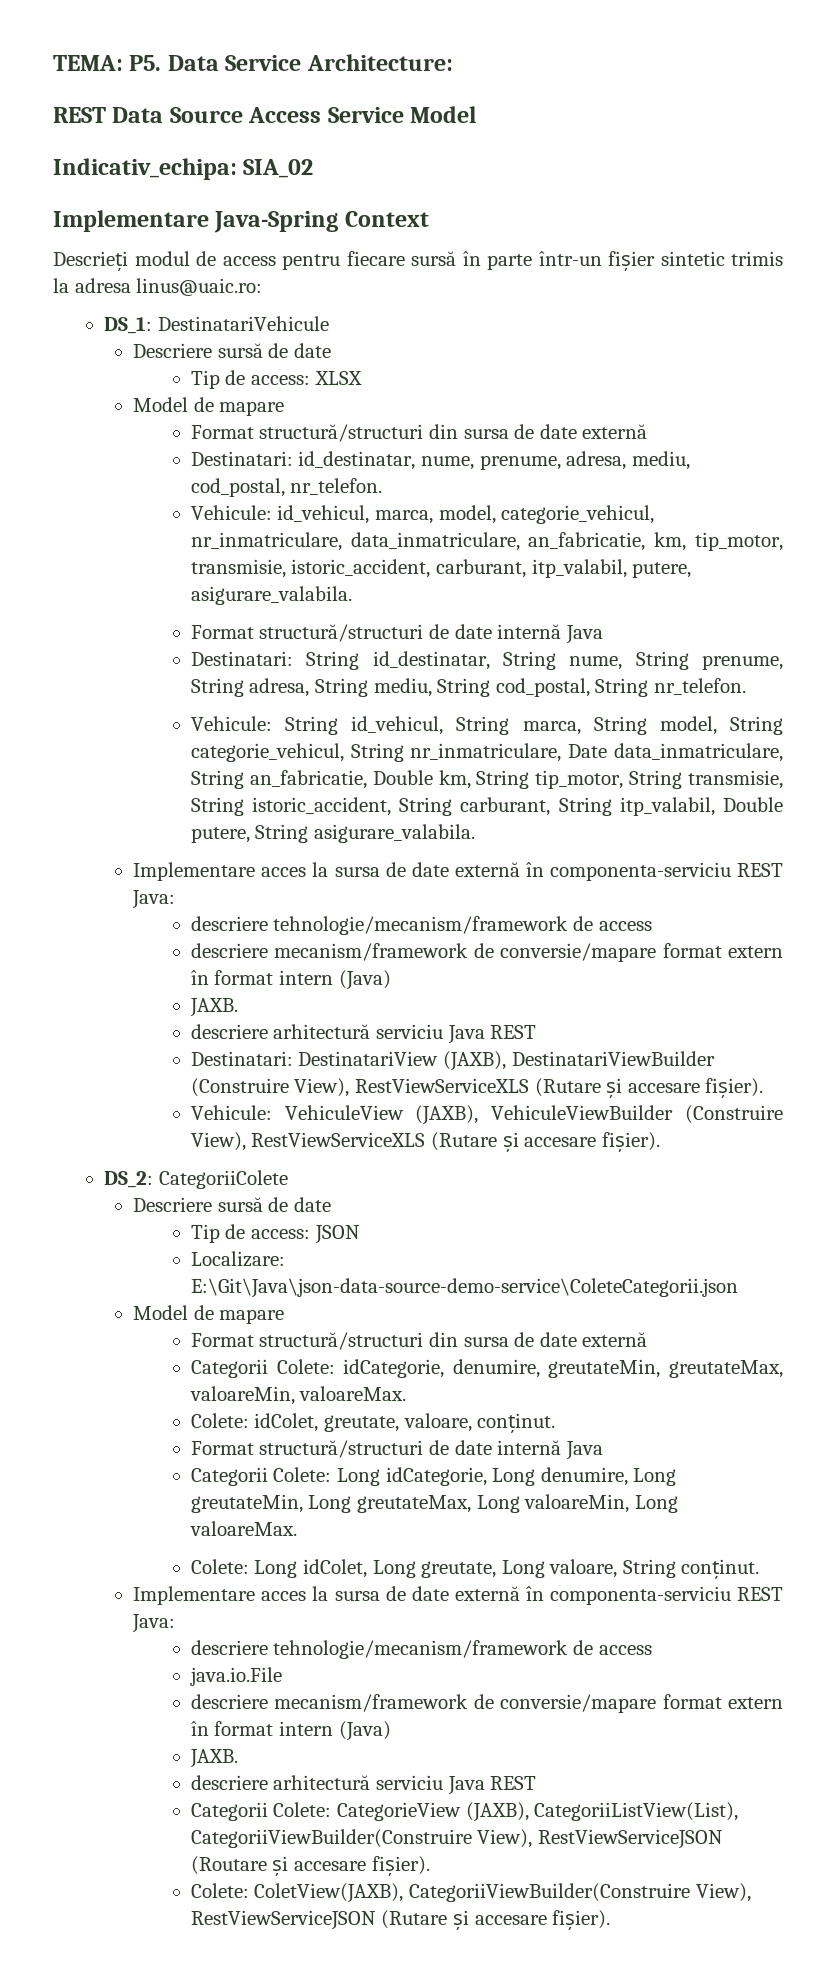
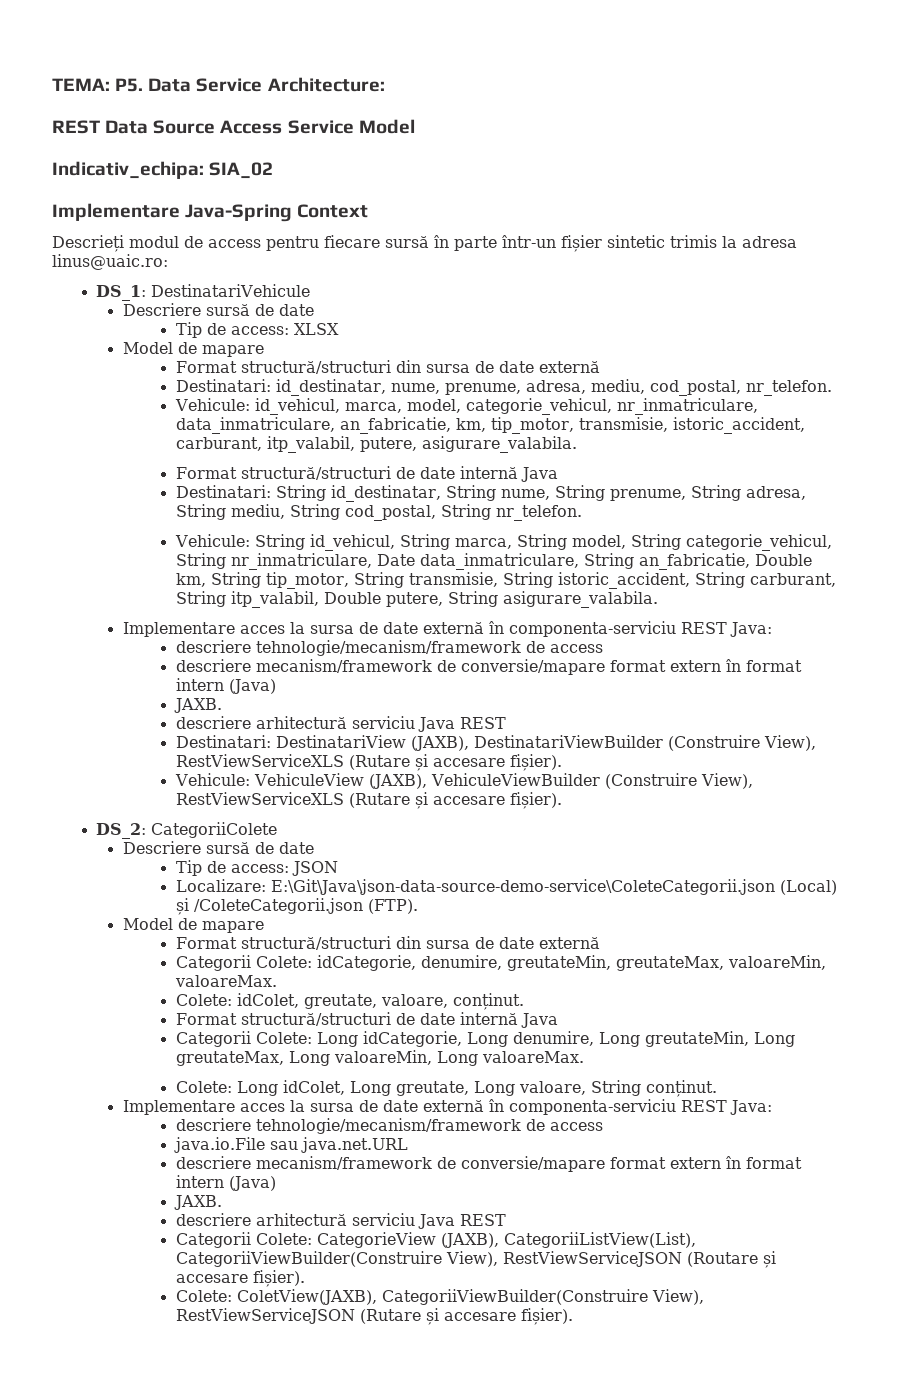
(738, 1288) none -> [779,880,837,895] [175,898,418,915] (Local) și /ColeteCategorii.json (FTP).
(282, 1676) none -> [269,1137,408,1153] sau java.net.URL

